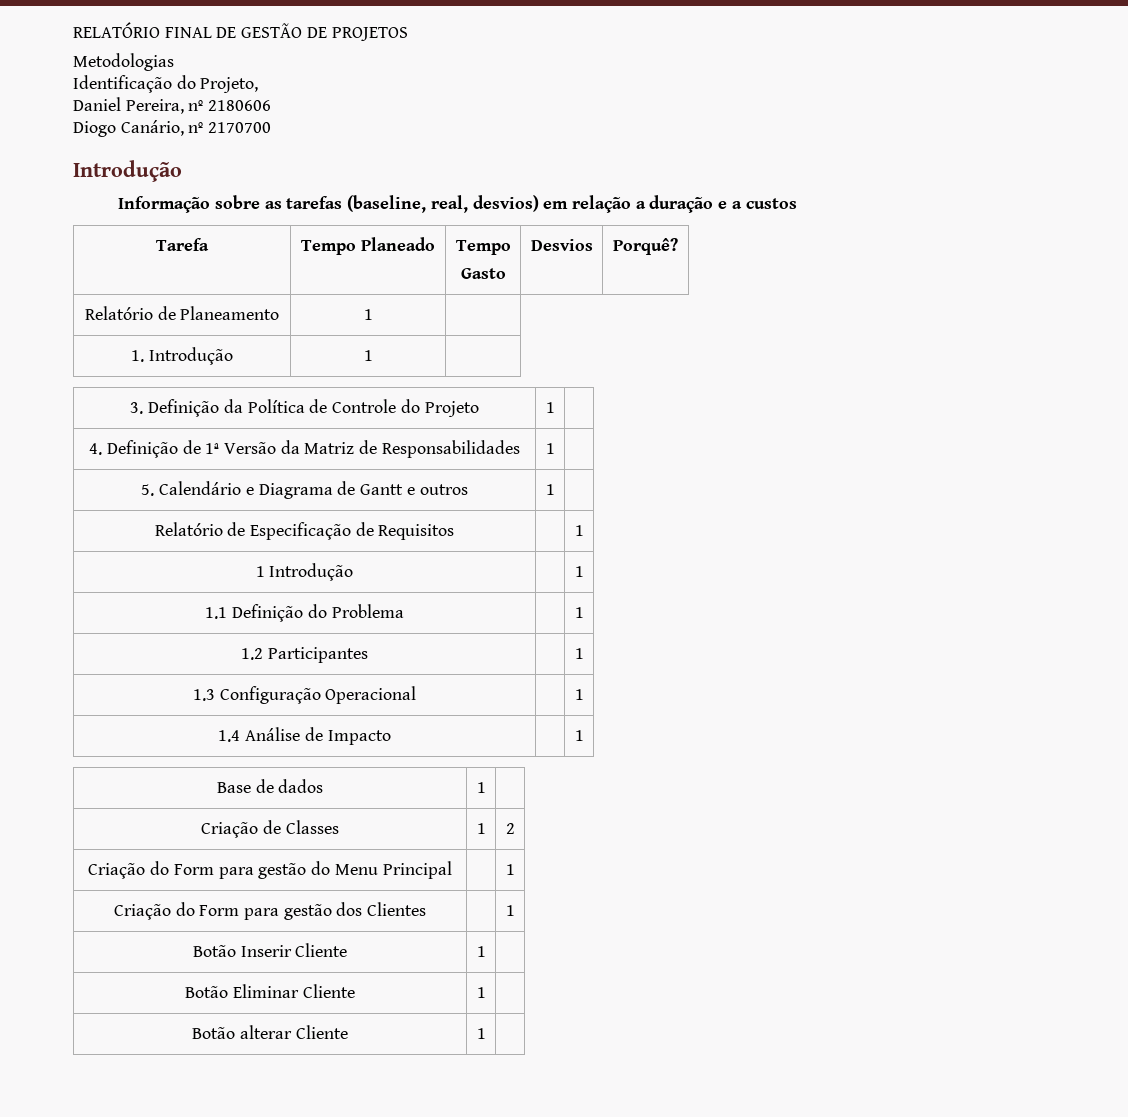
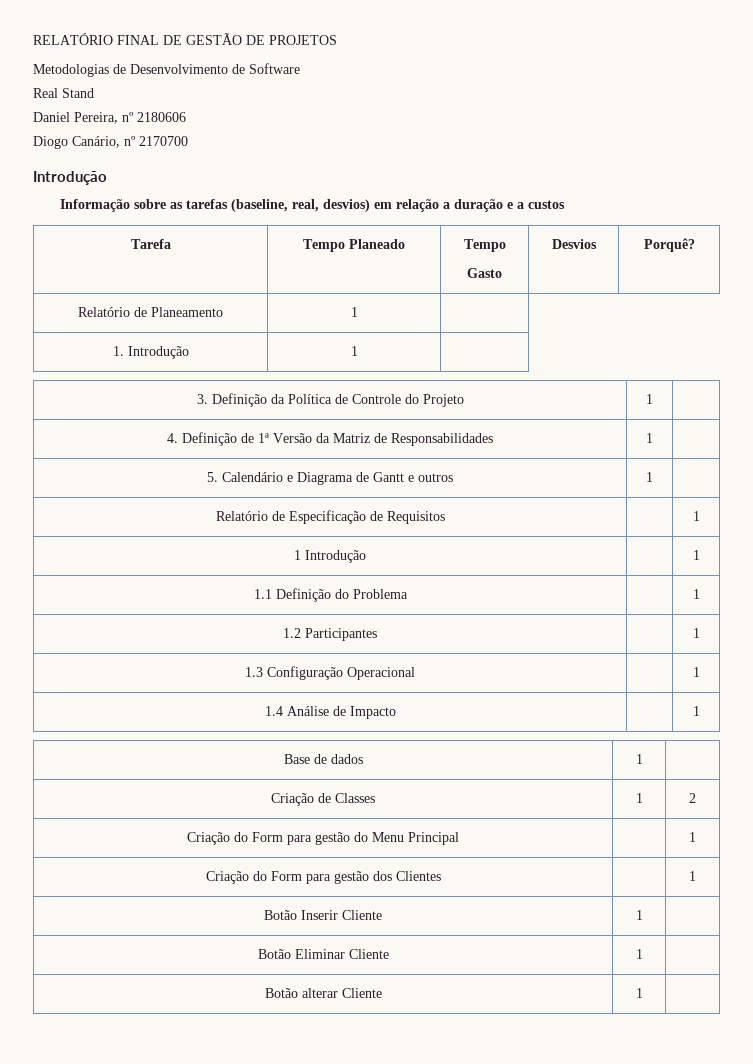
[73,75,259,93] // Identificação do Projeto, -> [113,63,300,74] [33,88,94,98] de Desenvolvimento de Software // Real Stand

